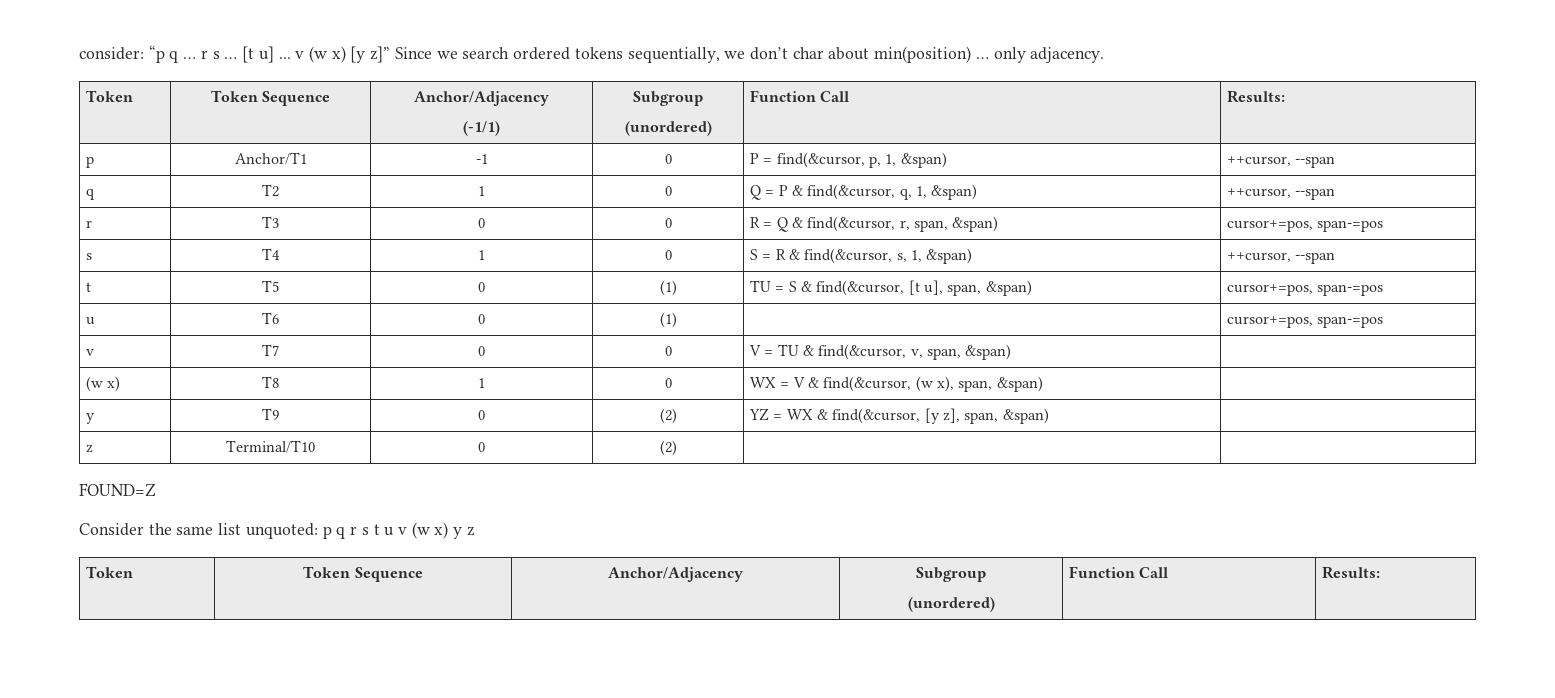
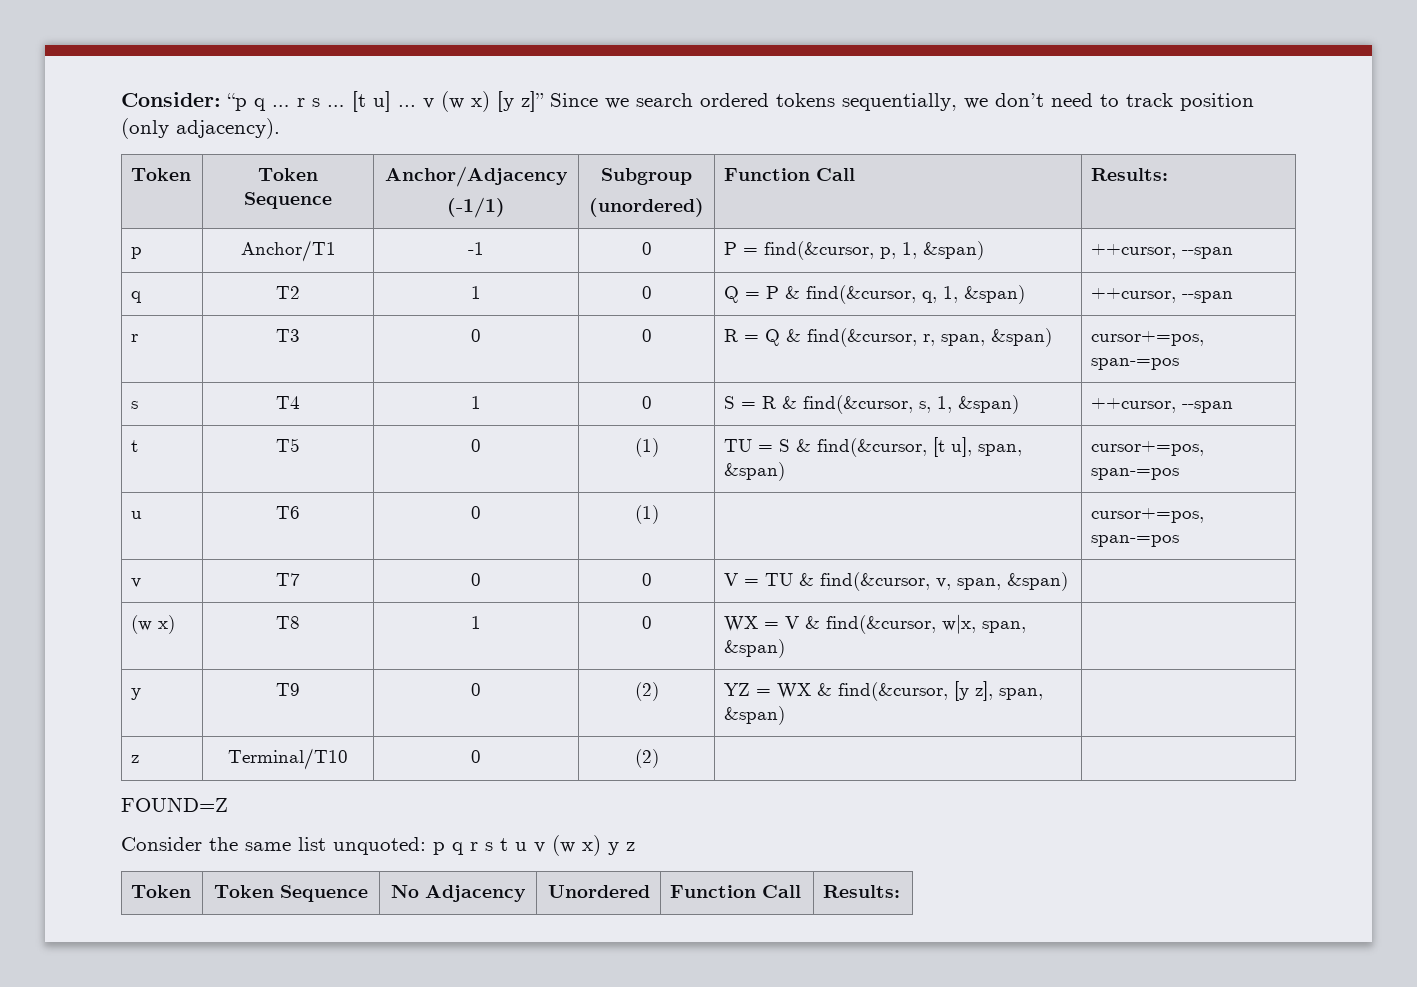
[79,47,144,60] consider: -> [121,92,221,107] Consider:
[792,46,1105,63] char about min(position) … only adjacency. -> [1051,93,1254,111] [121,118,280,139] need to track position (only adjacency).
[915,376,955,392] (w x), -> [942,614,977,634] w|x,
[608,567,743,582] [916,567,986,582] [907,597,995,612] Anchor/Adjacency | Subgroup // (unordered) -> [390,885,526,902] [547,885,650,898] No Adjacency | Unordered

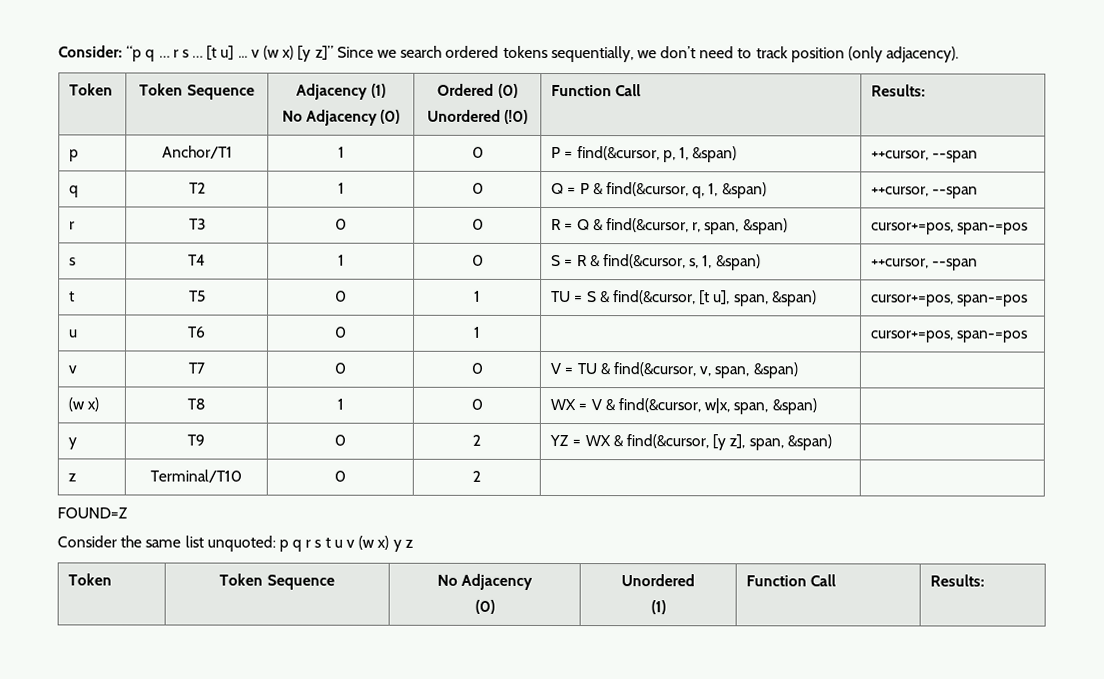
[384,166,568,187] [447,197,506,218] [601,168,692,185] [589,198,704,217] Anchor/Adjacency // (-1/1) | Subgroup // (unordered) -> [296,83,386,100] [281,109,401,126] [437,83,518,98] [426,109,529,124] Adjacency (1) // No Adjacency (0) | Ordered (0) // Unordered (!0)
[468,242,485,255] -1 -> [337,146,345,158] 1
[634,438,659,457] (1) -> [474,290,481,302] 1
[634,505,659,524] (1) -> [474,326,481,338] 1
[634,682,659,701] (2) -> [472,434,481,446] 2
[634,749,659,768] (2) -> [472,470,481,482] 2
[547,885,650,898] | Unordered -> [474,599,495,614] [621,574,695,587] [650,600,666,615] // (0) | Unordered // (1)

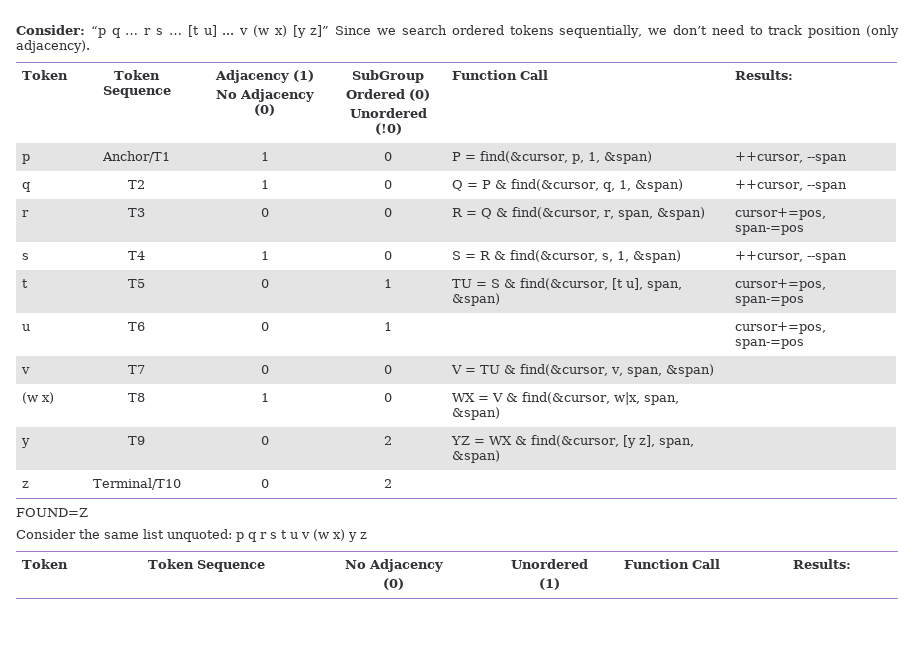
(401, 116) none -> [352,70,424,83] SubGroup //

